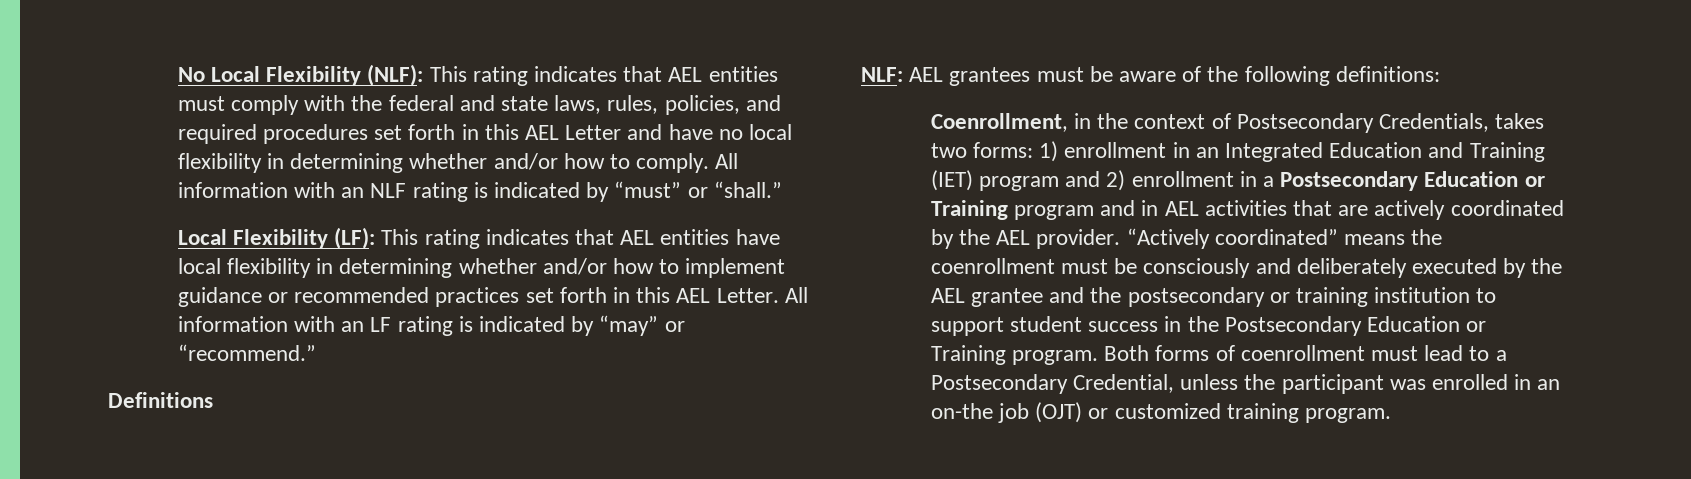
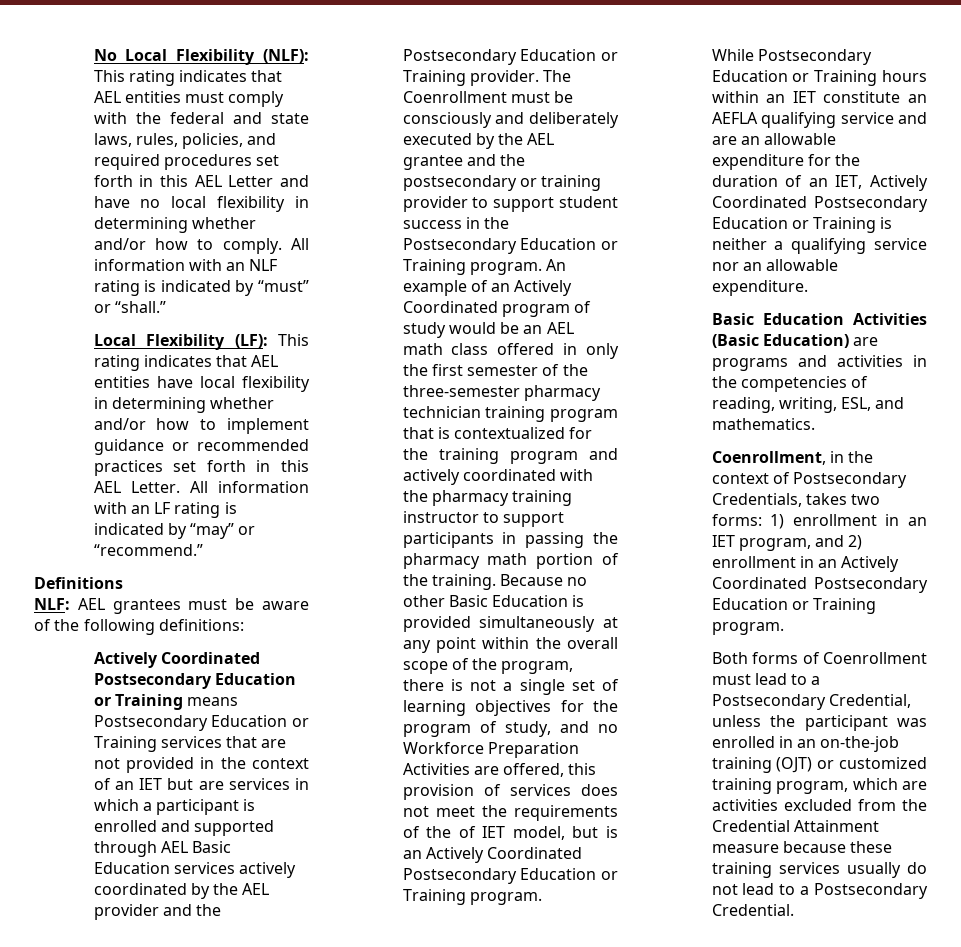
[930,113,1545,133] [930,141,1545,162] [930,170,1545,191] [930,200,1369,220] Coenrollment, in the context of Postsecondary Credentials, takes two forms: 1) enrollment in an Integrated Education and Training (IET) program and 2) enrollment in a Postsecondary Education or Training program and in AEL activities that are -> [93,652,260,668] [93,673,296,689] [93,694,239,710] [93,715,309,731] [93,736,287,752] [93,757,309,773] [93,778,310,790] [93,799,256,815] [93,820,275,836] [93,841,232,857] [93,862,235,874] Actively Coordinated Postsecondary Education or Training means Postsecondary Education or Training services that are not provided in the context of an IET but are services in which a participant is enrolled and supported through AEL Basic Education services
[1036,228,1443,249] [930,258,1055,274] provider. “Actively coordinated” means the coenrollment -> [93,904,222,920] [402,49,618,65] [402,70,572,86] [402,91,507,103] provider and the Postsecondary Education or Training provider. The Coenrollment
[1374,287,1471,303] institution -> [402,196,468,212] provider
(1098, 357) none -> [546,259,567,271] [402,280,573,296] [402,301,592,317] [402,322,574,338] [402,343,619,359] [402,364,588,376] [402,385,601,401] [402,406,618,422] [402,427,593,439] [402,448,618,464] [402,469,594,485] [402,490,573,506] [402,511,565,527] [402,532,618,548] [402,553,619,569] [402,574,588,590] [402,595,585,607] [402,616,618,632] [402,637,618,653] [402,658,574,674] [402,679,619,695] [402,700,618,716] [402,721,618,737] [402,742,579,758] [402,763,597,777] [402,784,618,800] [402,805,618,821] [402,826,618,840] [402,847,583,863] [402,868,618,884] [402,889,542,905] [711,49,872,65] [711,70,927,86] [711,91,927,103] [711,112,927,128] [711,133,837,145] [711,154,861,170] [711,175,928,191] [711,196,928,212] [711,217,893,233] [711,238,927,254] [711,259,839,271] [711,280,808,296] [711,313,927,325] [711,334,879,348] [711,355,927,371] [711,376,869,392] [711,397,905,413] [711,418,815,430] [711,451,874,465] [711,472,908,488] [711,493,881,507] [711,514,927,529] [711,535,863,551] [711,556,900,572] [711,577,928,593] [711,598,877,614] [711,622,784,635] An example of an Actively Coordinated program of study would be an AEL math class offered in only the first semester of the three-semester pharmacy technician training program that is contextualized for the training program and actively coordinated with the pharmacy training instructor to support participants in passing the pharmacy math portion of the training. Because no other Basic Education is provided simultaneously at any point within the overall scope of the program, there is not a single set of learning objectives for the program of study, and no Workforce Preparation Activities are offered, this provision of services does not meet the requirements of the of IET model, but is an Actively Coordinated Postsecondary Education or Training program. // While Postsecondary Education or Training hours within an IET constitute an AEFLA qualifying service and are an allowable expenditure for the duration of an IET, Actively Coordinated Postsecondary Education or Training is neither a qualifying service nor an allowable expenditure. // Basic Education Activities (Basic Education) are programs and activities in the competencies of reading, writing, ESL, and mathematics. // Coenrollment, in the context of Postsecondary Credentials, takes two forms: 1) enrollment in an IET program, and 2) enrollment in an Actively Coordinated Postsecondary Education or Training program. //
[1240,345,1365,361] coenrollment -> [823,652,927,664] Coenrollment
[930,403,1029,423] on-the job -> [820,736,900,752] [711,757,772,773] on-the-job training
[1304,408,1391,423] program. -> [776,778,927,794] [711,799,927,811] [711,820,879,832] [711,841,893,853] [711,862,927,878] [711,883,928,899] [711,904,794,916] program, which are activities excluded from the Credential Attainment measure because these training services usually do not lead to a Postsecondary Credential.

